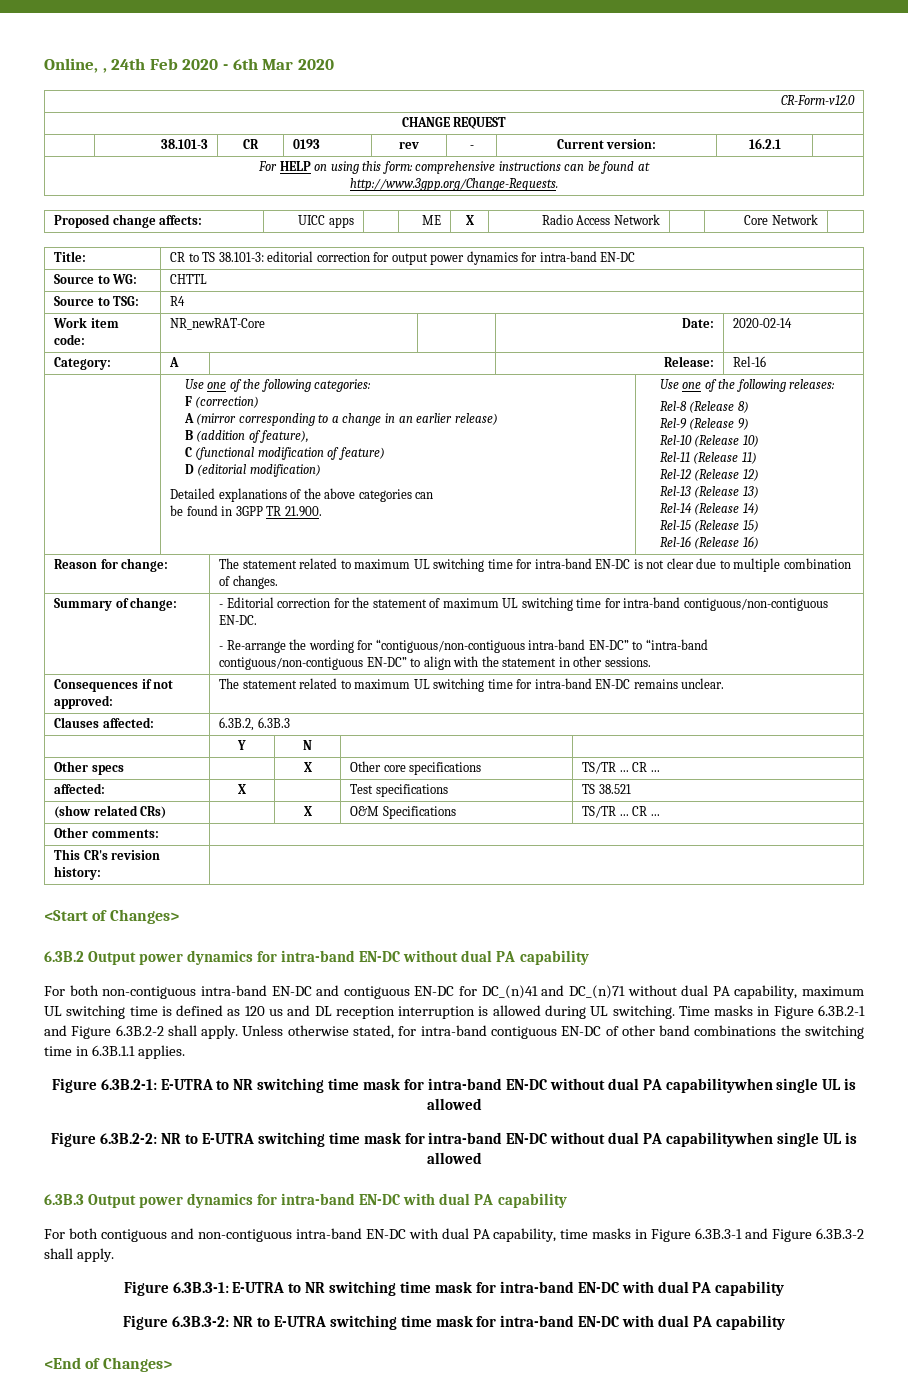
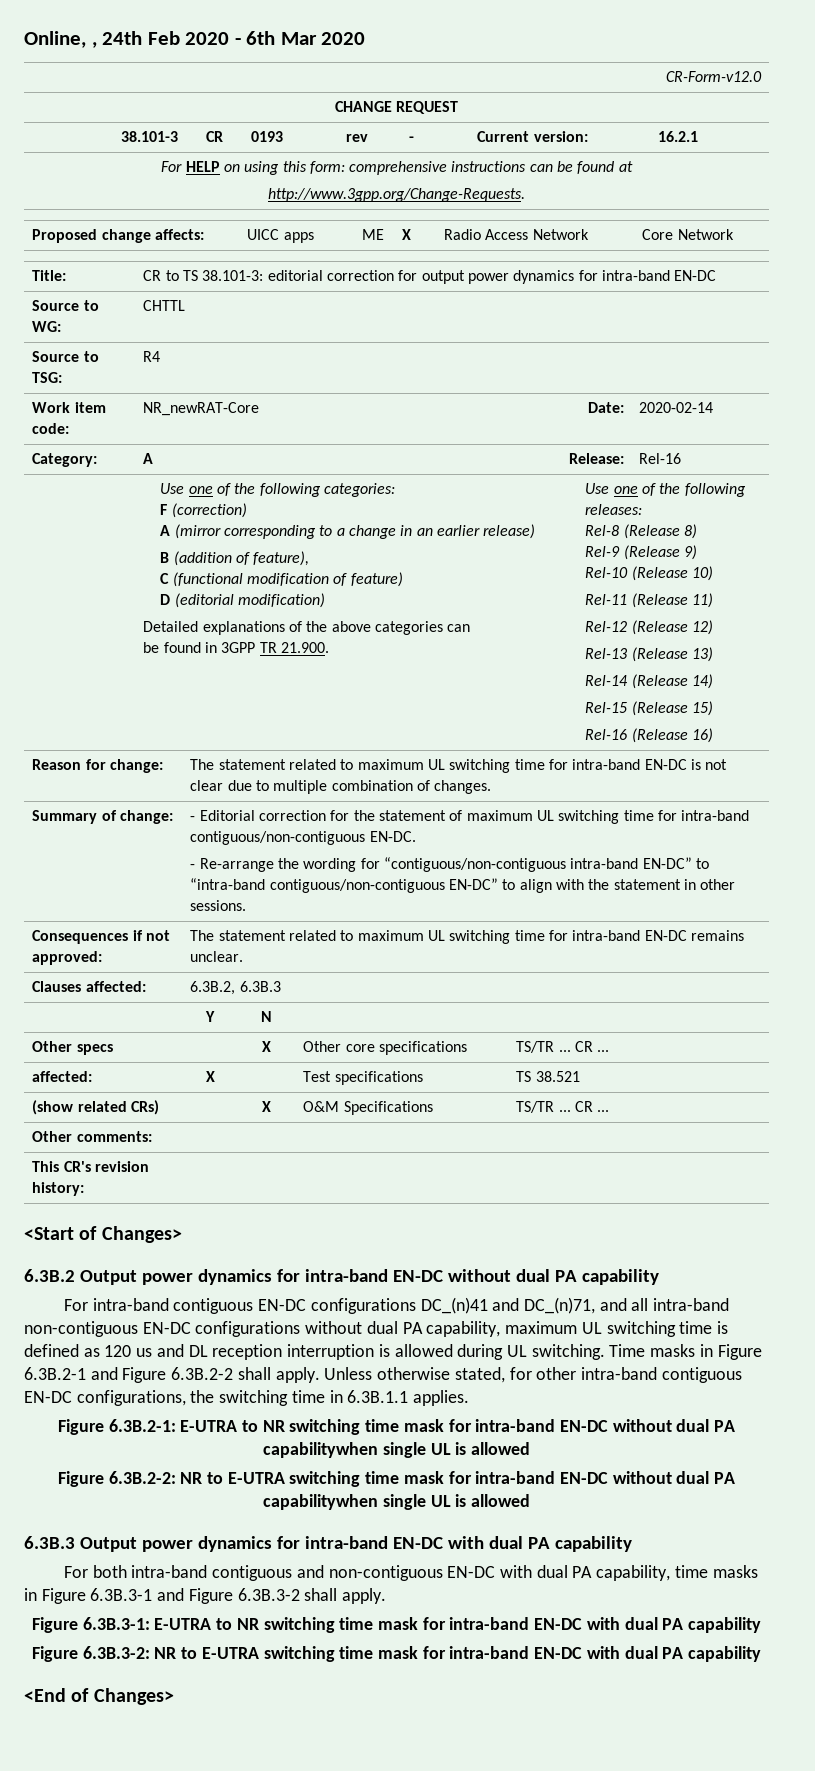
[69,985,477,999] both non-contiguous intra-band EN-DC and contiguous EN-DC for -> [92,1298,416,1314] intra-band contiguous EN-DC configurations
[568,985,625,999] DC_(n)71 -> [524,1297,730,1314] [24,1321,301,1337] DC_(n)71, and all intra-band non-contiguous EN-DC configurations
[420,1025,777,1039] intra-band contiguous EN-DC of other band combinations -> [536,1367,742,1383] [24,1390,186,1406] other intra-band contiguous EN-DC configurations,
(98, 1233) none -> [131,1565,208,1578] intra-band
[295,1228,362,1239] intra-band -> (443, 1573) none

